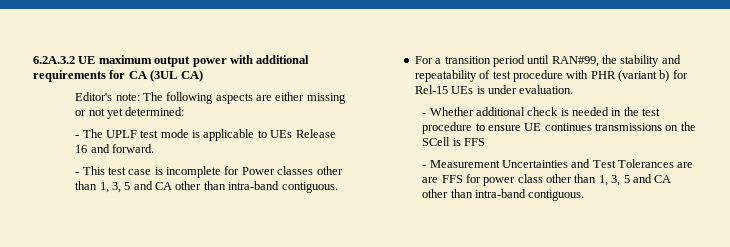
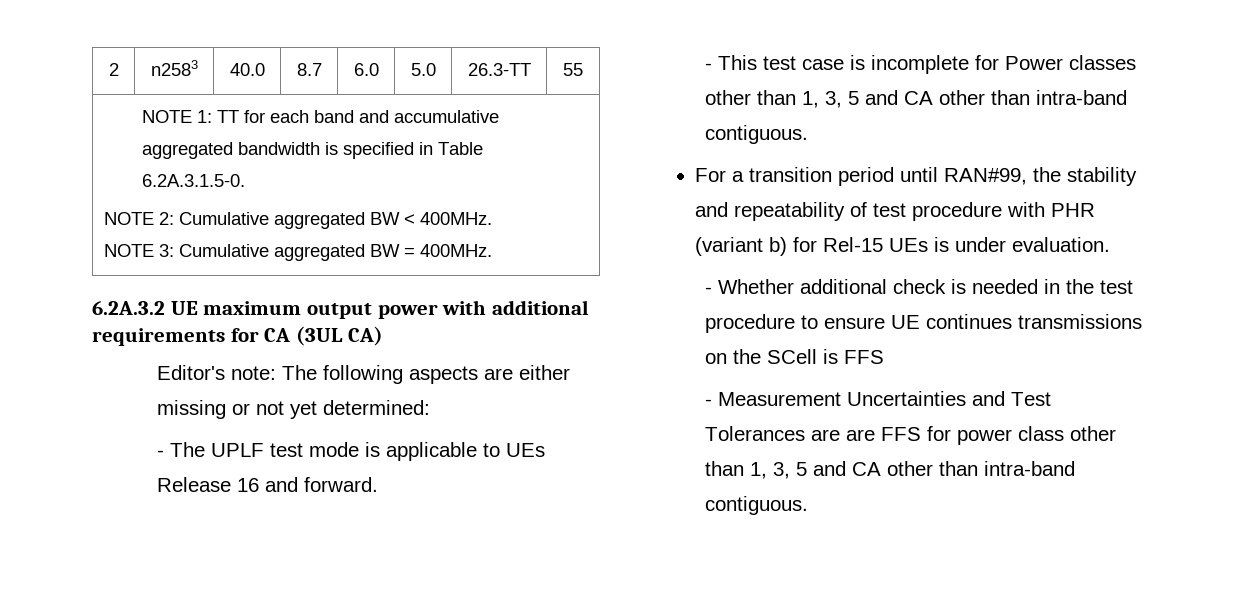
(33, 60) none -> [108,63,119,76] [150,60,198,76] [229,63,265,76] [296,63,322,76] [353,63,379,76] [410,63,436,76] [467,63,531,76] [563,63,583,76] [142,110,500,123] [142,142,484,159] [142,174,246,187] [103,212,492,229] [103,244,492,261] 2 | n2583 | 40.0 | 8.7 | 6.0 | 5.0 | 26.3-TT | 55 // NOTE 1: TT for each band and accumulative aggregated bandwidth is specified in Table 6.2A.3.1.5-0. // NOTE 2: Cumulative aggregated BW < 400MHz. // NOTE 3: Cumulative aggregated BW = 400MHz. //

